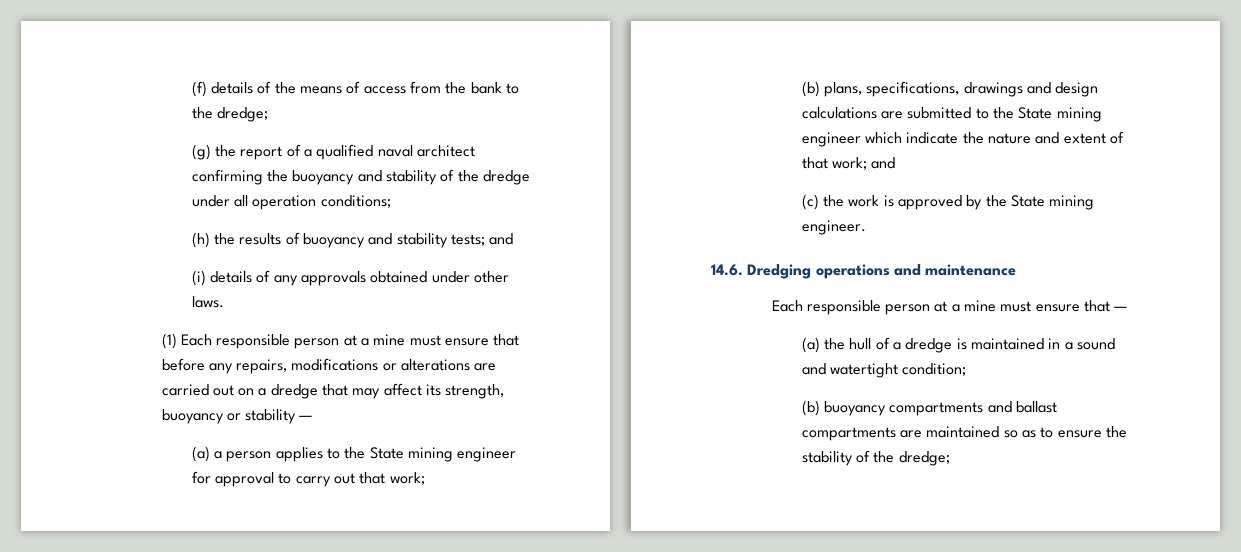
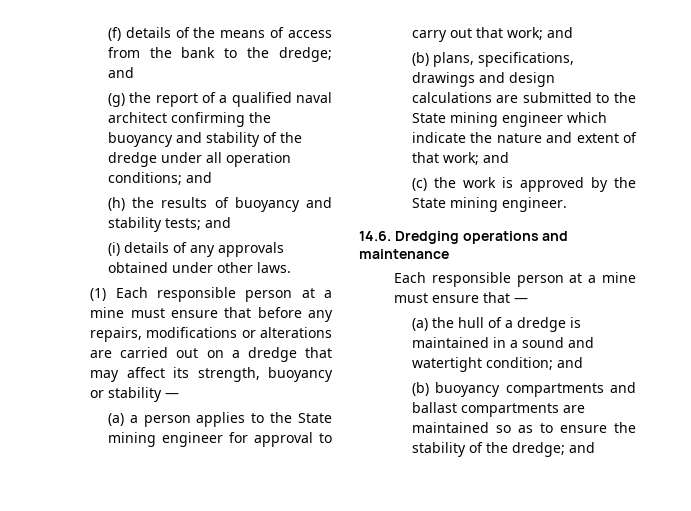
(269, 114) none -> [107,67,134,78] and
(391, 201) none -> [185,172,212,183] and
(425, 478) none -> [546,27,573,38] and
(967, 369) none -> [556,357,583,368] and
(950, 458) none -> [568,442,595,453] and

